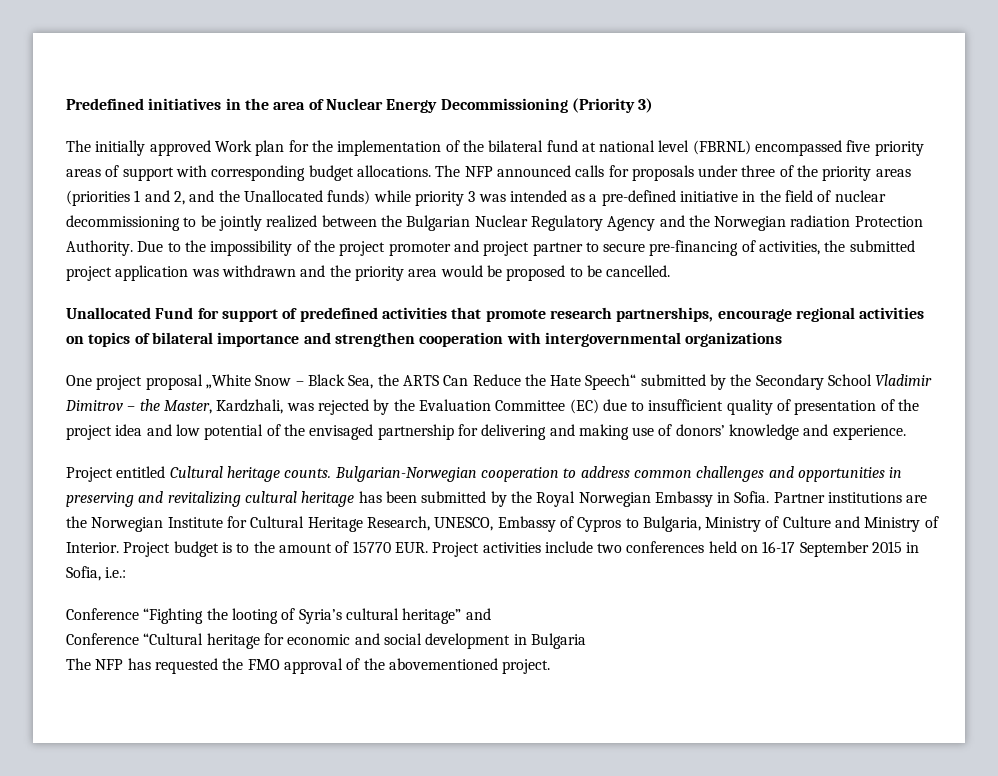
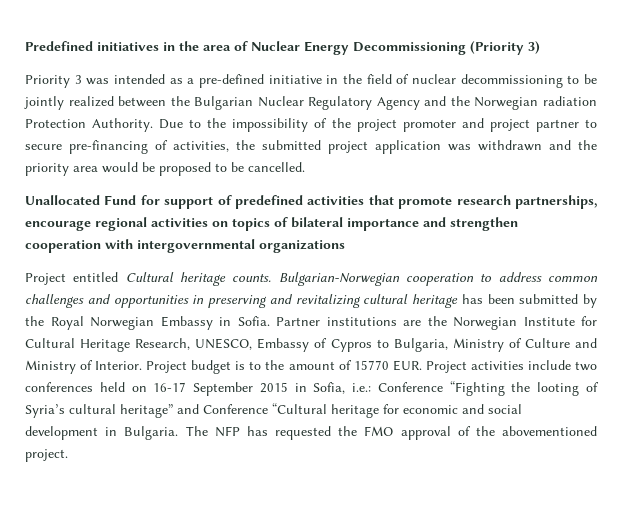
[66,140,924,156] [66,165,911,181] [66,190,464,206] The initially approved Work plan for the implementation of the bilateral fund at national level (FBRNL) encompassed five priority areas of support with corresponding budget allocations. The NFP announced calls for proposals under three of the priority areas (priorities 1 and 2, and the Unallocated funds) while priority -> [25,75,70,88] Priority
[66,374,933,390] [65,399,920,415] [66,424,906,440] // One project proposal „White Snow – Black Sea, the ARTS Can Reduce the Hate Speech“ submitted by the Secondary School Vladimir Dimitrov – the Master, Kardzhali, was rejected by the Evaluation Committee (EC) due to insufficient quality of presentation of the project idea and low potential of the envisaged partnership for delivering and making use of donors’ knowledge and experience. -> (345, 246) none
(127, 572) // -> (372, 387) none
(491, 614) // -> (199, 409) none
[530,633,586,649] Bulgaria // -> [124,426,179,440] Bulgaria.

